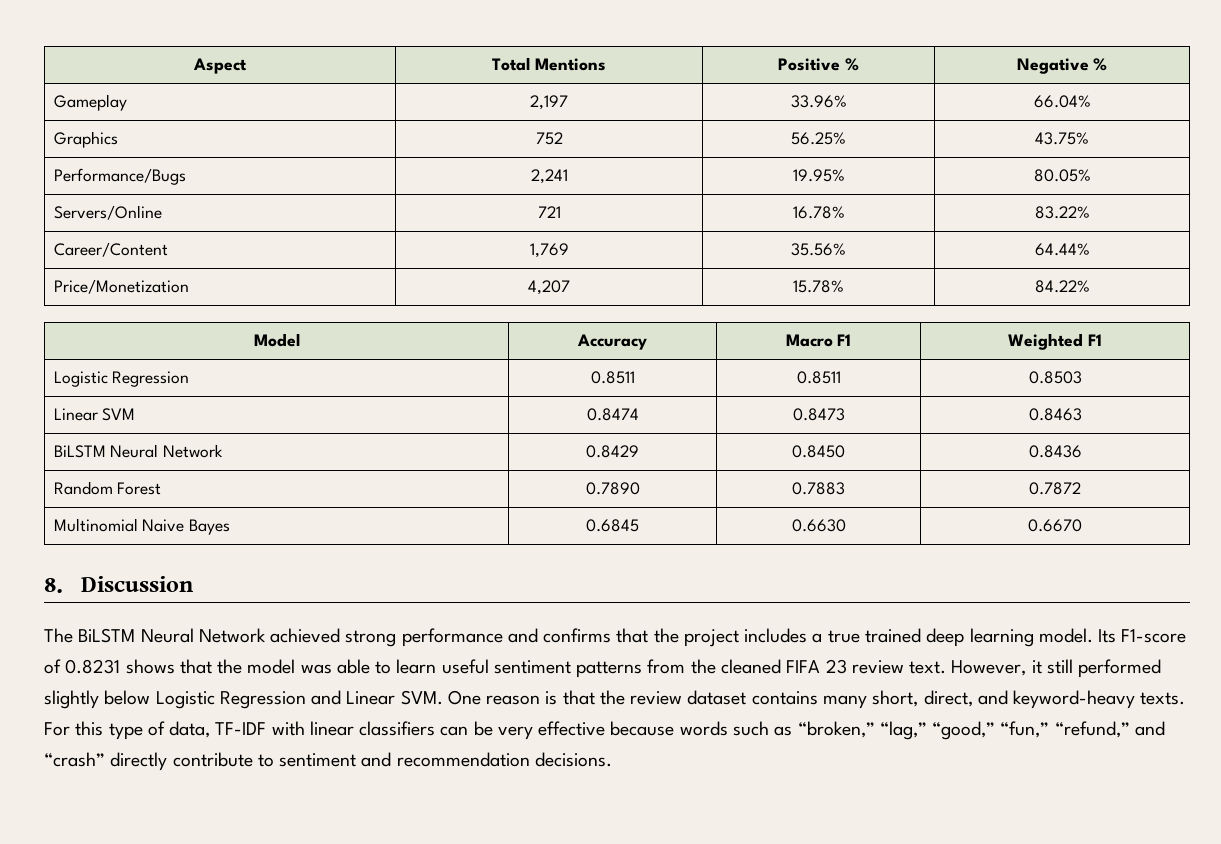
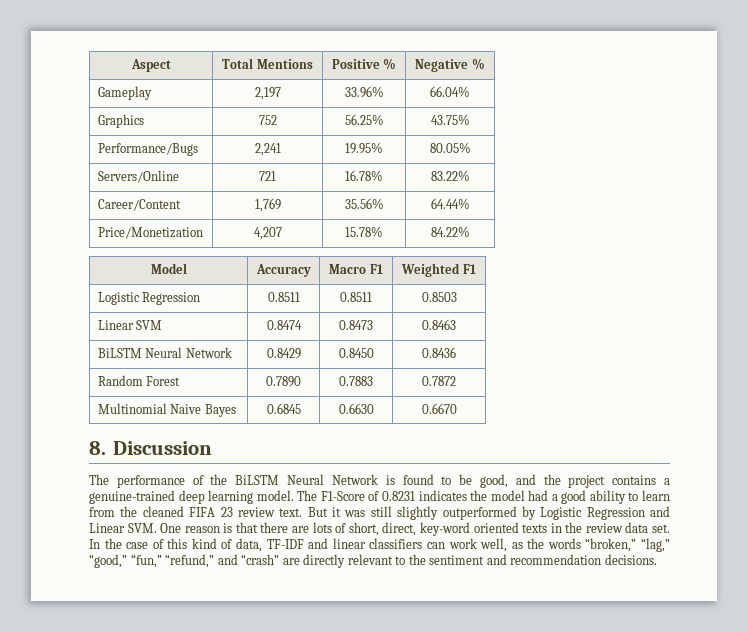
[78,628,1187,647] [44,659,643,678] BiLSTM Neural Network achieved strong performance and confirms that the project includes a true trained deep learning model. Its F1-score of 0.8231 shows that the model was able to learn useful sentiment patterns -> [116,474,670,488] [89,490,670,504] performance of the BiLSTM Neural Network is found to be good, and the project contains a genuine-trained deep learning model. The F1-Score of 0.8231 indicates the model had a good ability to learn
[951,659,1162,678] [44,690,151,709] However, it still performed slightly below -> [307,506,536,520] But it was still slightly outperformed by
[599,690,1186,709] [44,721,143,740] the review dataset contains many short, direct, and keyword-heavy texts. For this type -> [260,522,670,536] [89,538,217,549] there are lots of short, direct, key-word oriented texts in the review data set. In the case of this kind
[271,721,305,736] with -> [308,538,329,549] and
[473,721,793,740] be very effective because words such as -> [448,538,581,552] work well, as the words
[110,752,274,771] directly contribute to -> [282,554,426,568] are directly relevant to the

